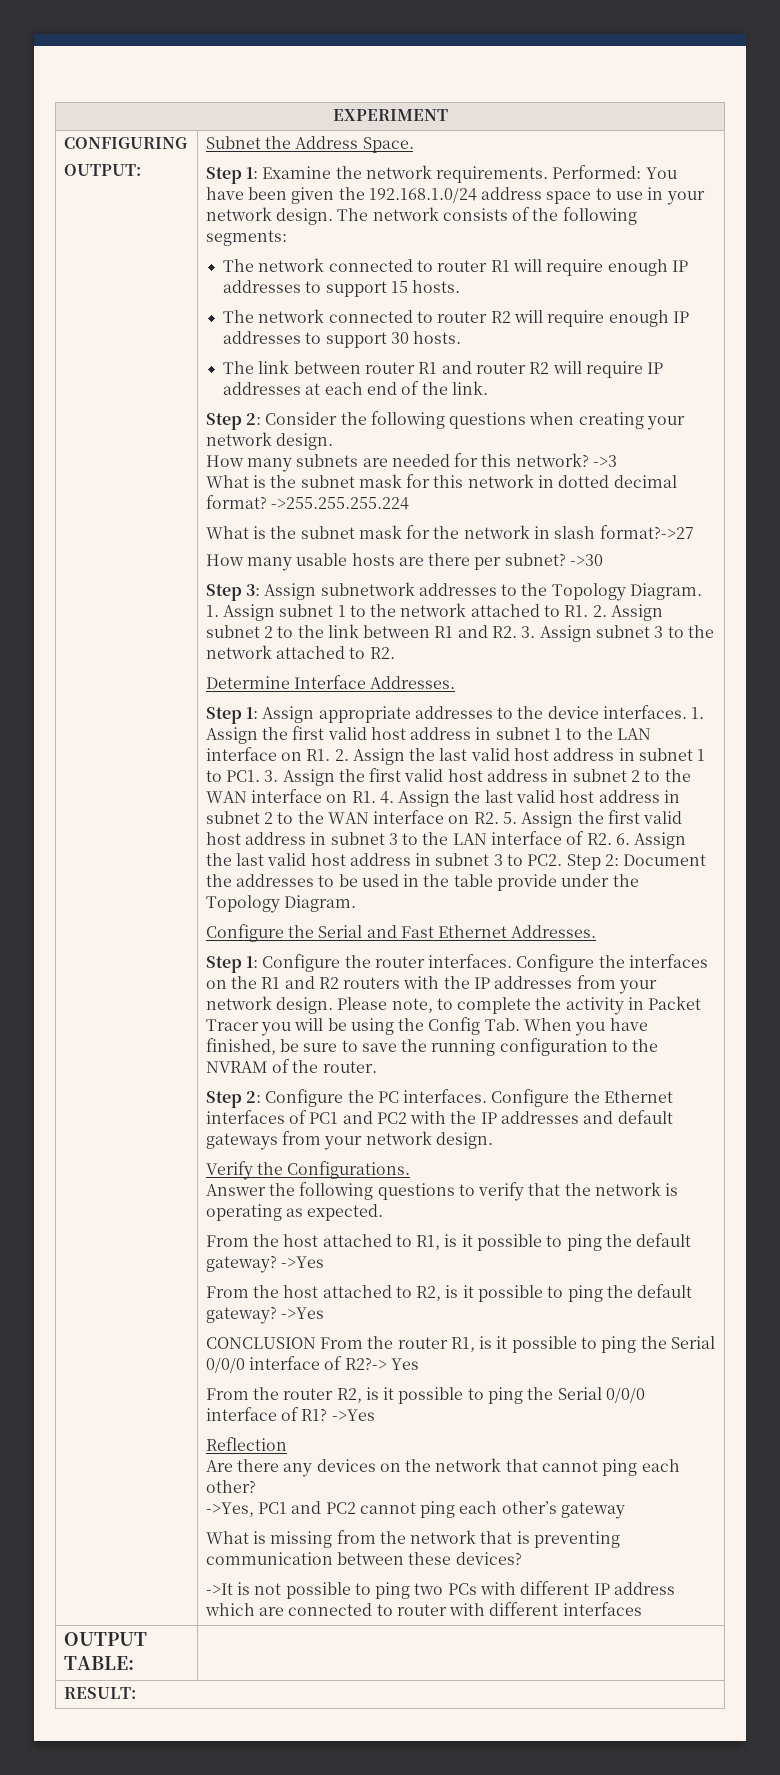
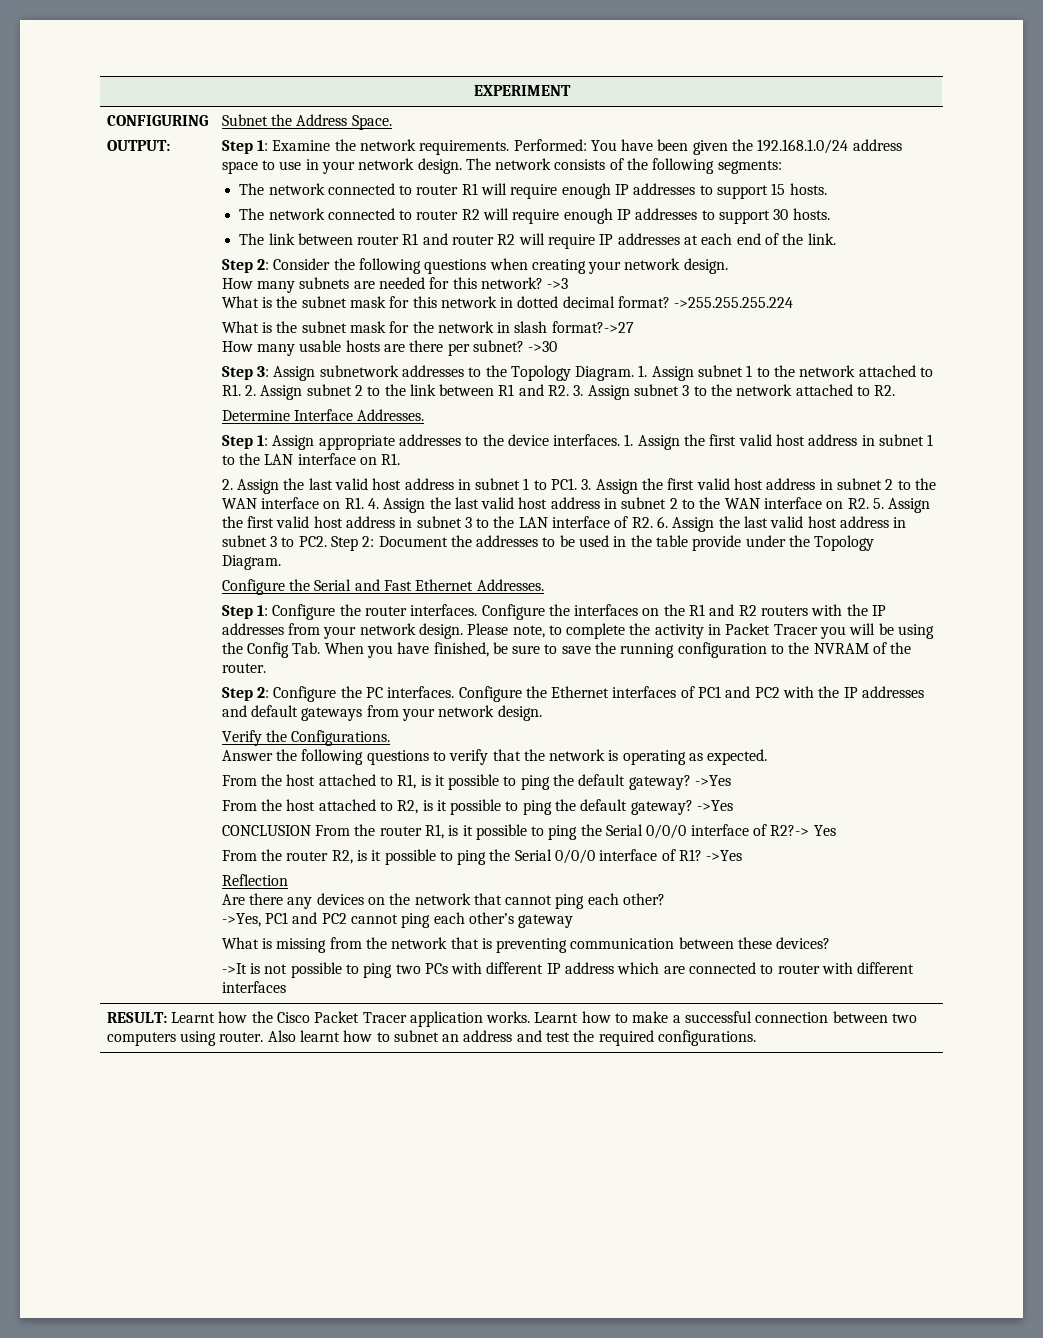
(331, 755) none -> (401, 459) //
[63,1632,147,1646] [63,1656,134,1670] // OUTPUT TABLE: | -> (286, 987) none
(136, 1693) none -> [170,1011,918,1027] [106,1030,757,1046] Learnt how the Cisco Packet Tracer application works. Learnt how to make a successful connection between two computers using router. Also learnt how to subnet an address and test the required configurations.

